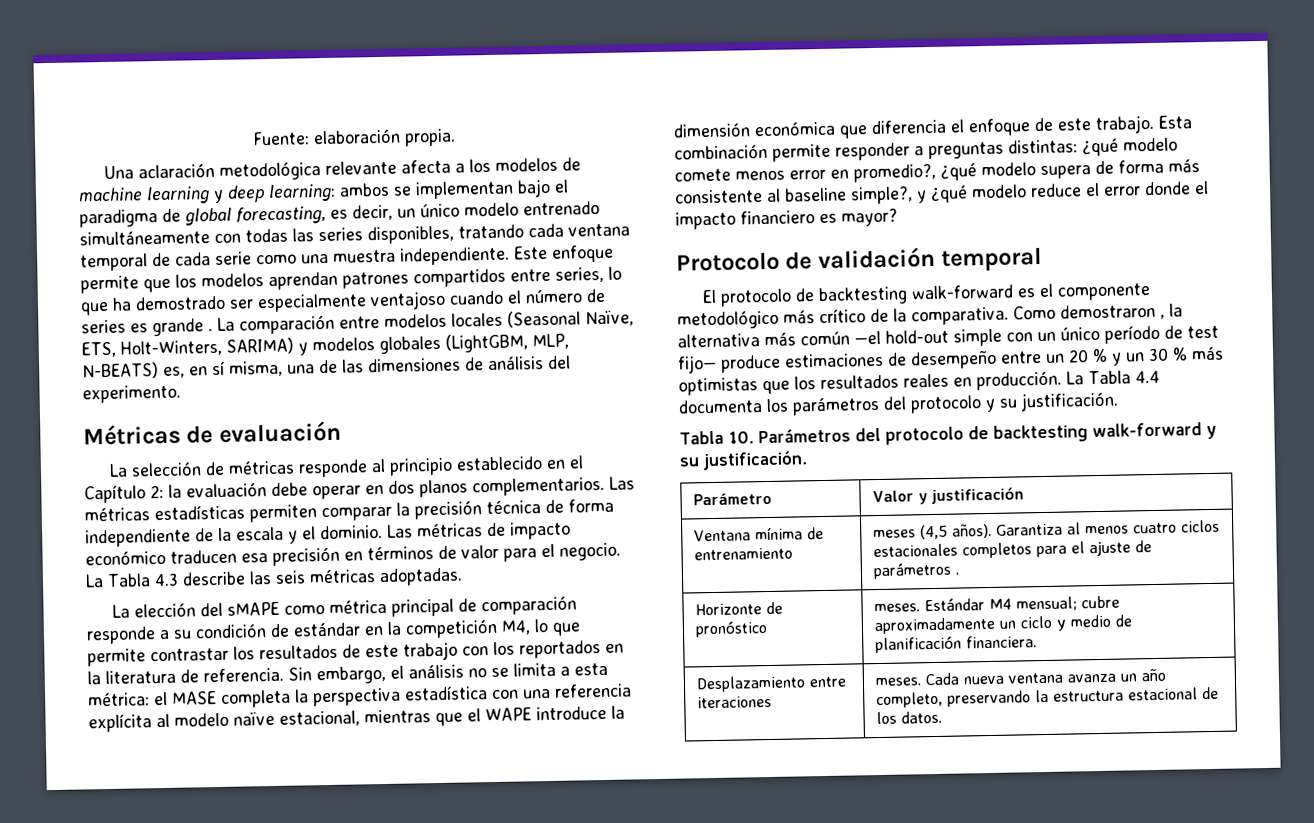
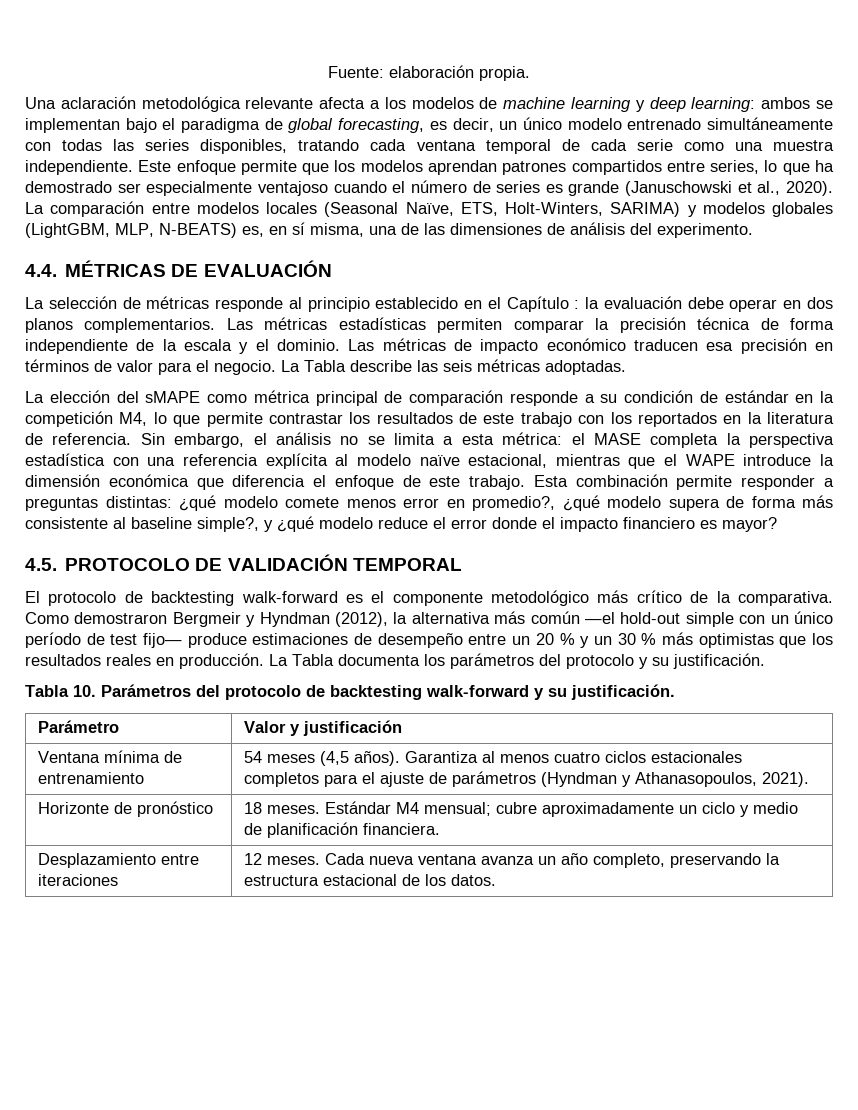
[208,328,213,332] . -> [625,181,833,196] (Januschowski et al., 2020).
[83,420,342,446] Métricas de evaluación -> [25,260,332,277] 4.4. MÉTRICAS DE EVALUACIÓN
[150,484,164,499] 2: -> [574,300,580,309] :
[153,572,179,587] 4.3 -> (346, 366) none
[676,246,1043,272] Protocolo de validación temporal -> [25,554,462,571] 4.5. PROTOCOLO DE VALIDACIÓN TEMPORAL
[1160,314,1165,319] , -> [172,612,388,627] Bergmeir y Hyndman (2012),
[1134,370,1160,384] 4.4 -> (334, 660) none
(793, 554) none -> [243,751,262,763] 54
[954,572,960,575] . -> [540,772,809,787] (Hyndman y Athanasopoulos, 2021).
(768, 629) none -> [243,802,262,814] 18
(772, 702) none -> [243,853,262,865] 12

